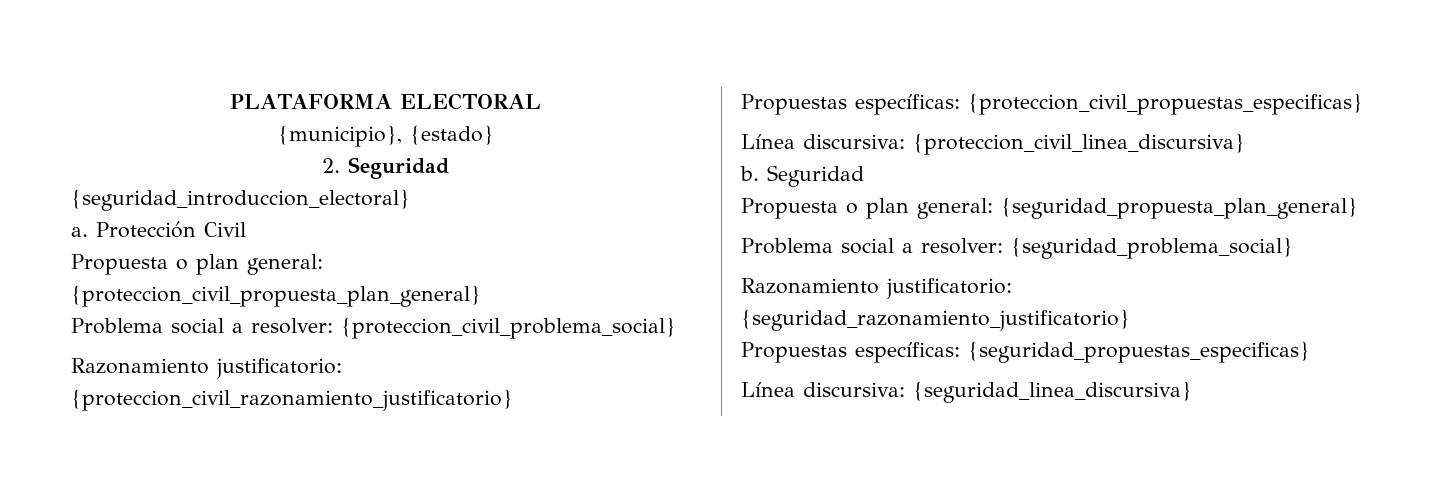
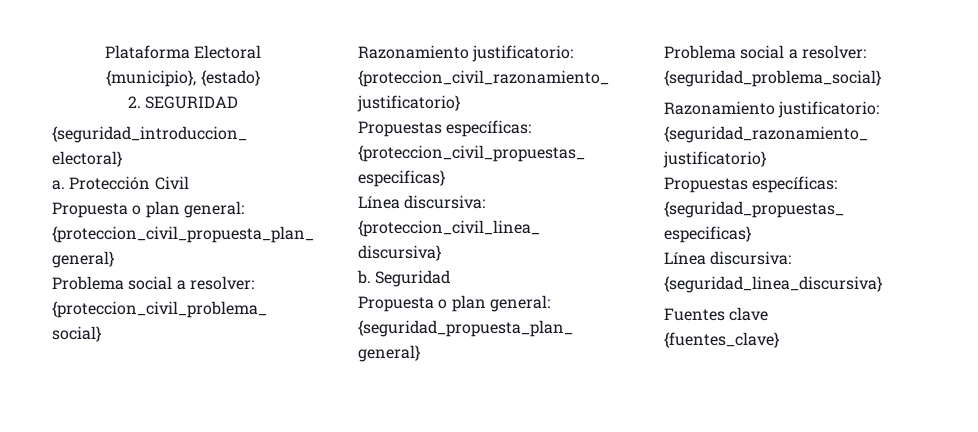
[229,93,542,110] PLATAFORMA ELECTORAL -> [104,45,262,59] Plataforma Electoral
[348,157,449,179] Seguridad -> [145,96,239,109] SEGURIDAD
(1192, 392) none -> [664,307,769,321] [664,332,779,348] // Fuentes clave // {fuentes_clave}

